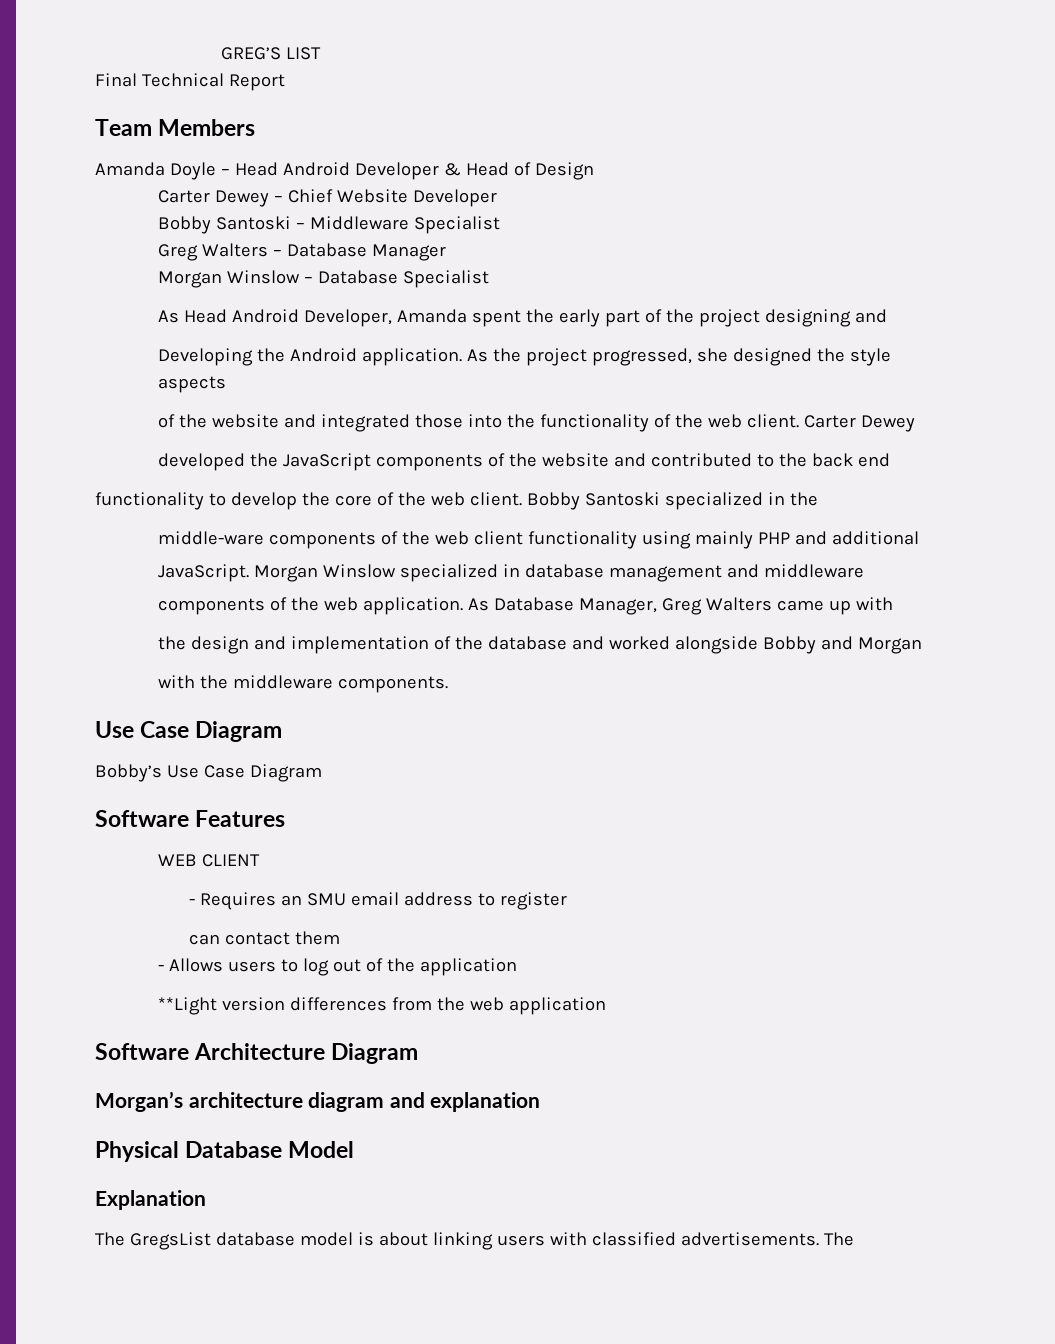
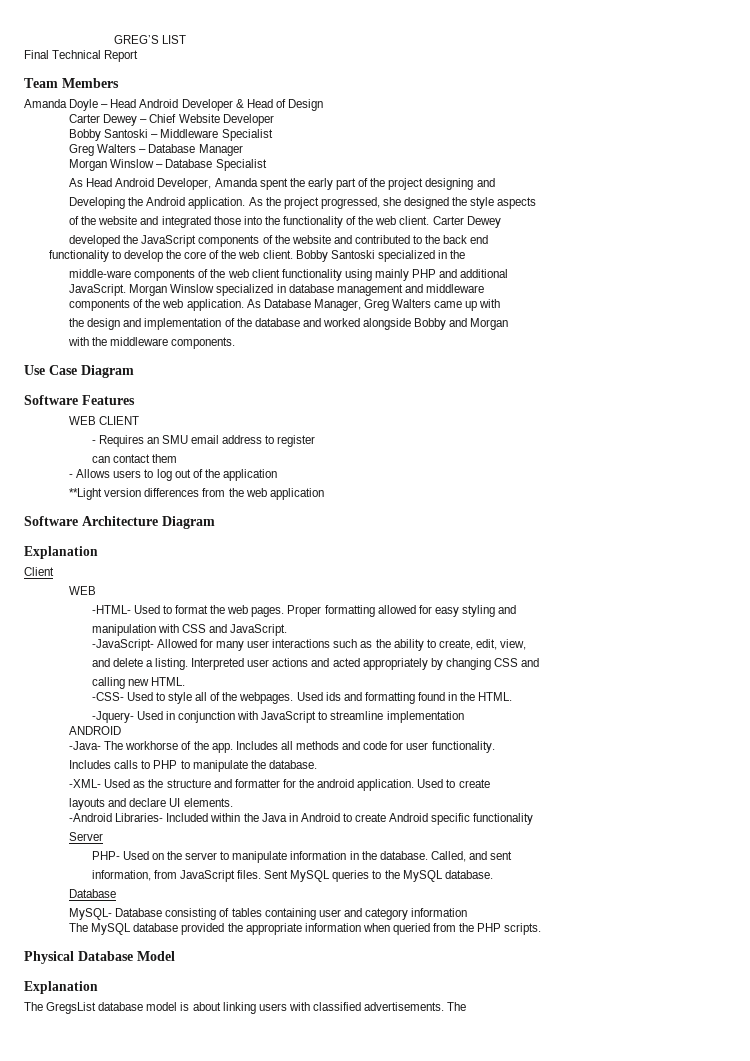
[95,764,322,782] // Bobby’s Use Case Diagram -> (134, 371) none
[95,1091,541,1112] Morgan’s architecture diagram and explanation -> [24,546,98,559] [24,567,54,576] [69,586,97,595] [91,605,517,617] [91,624,288,636] [91,639,527,651] [91,658,540,670] [91,677,185,689] [91,692,513,704] [91,711,464,723] [69,726,122,735] [69,741,495,753] [69,760,317,772] [69,779,490,791] [69,798,233,810] [69,813,534,825] [69,832,104,841] [91,851,513,863] [91,870,493,882] [69,889,117,898] [69,908,468,920] [69,923,542,935] Explanation // Client // WEB // -HTML- Used to format the web pages. Proper formatting allowed for easy styling and // manipulation with CSS and JavaScript. // -JavaScript- Allowed for many user interactions such as the ability to create, edit, view, // and delete a listing. Interpreted user actions and acted appropriately by changing CSS and // calling new HTML. // -CSS- Used to style all of the webpages. Used ids and formatting found in the HTML. // -Jquery- Used in conjunction with JavaScript to streamline implementation // ANDROID // -Java- The workhorse of the app. Includes all methods and code for user functionality. // Includes calls to PHP to manipulate the database. // -XML- Used as the structure and formatter for the android application. Used to create // layouts and declare UI elements. // -Android Libraries- Included within the Java in Android to create Android specific functionality // Server // PHP- Used on the server to manipulate information in the database. Called, and sent // information, from JavaScript files. Sent MySQL queries to the MySQL database. // Database // MySQL- Database consisting of tables containing user and category information // The MySQL database provided the appropriate information when queried from the PHP scripts.

